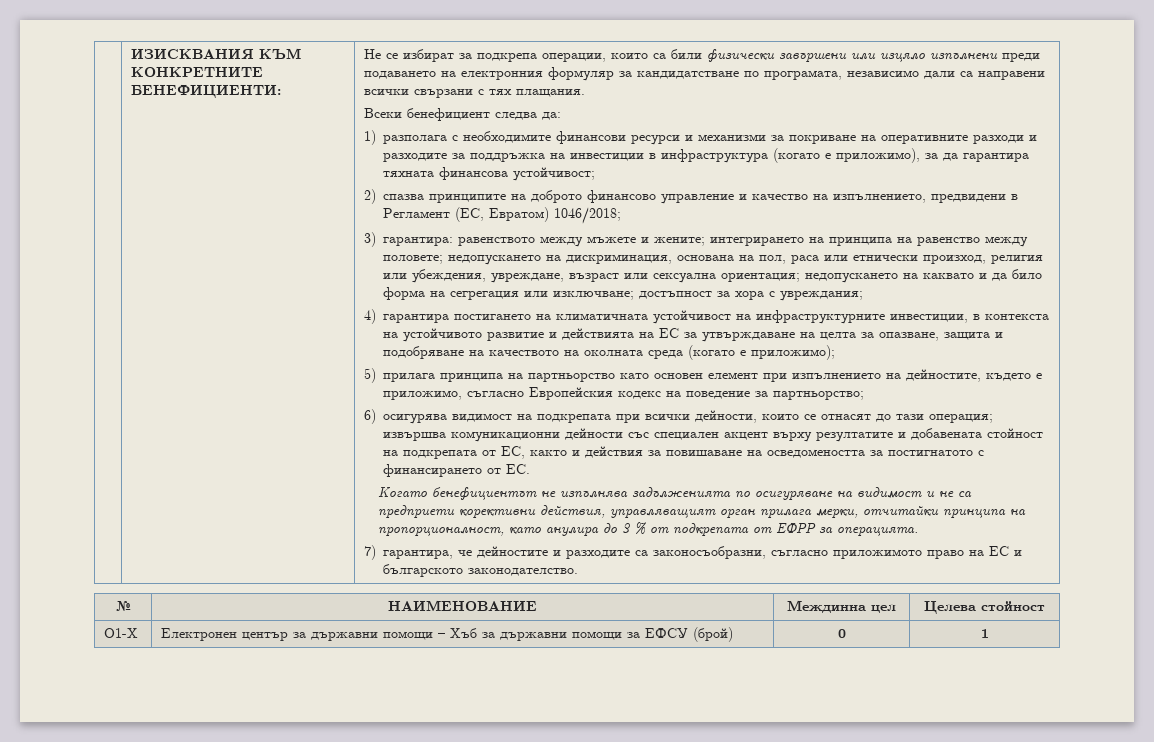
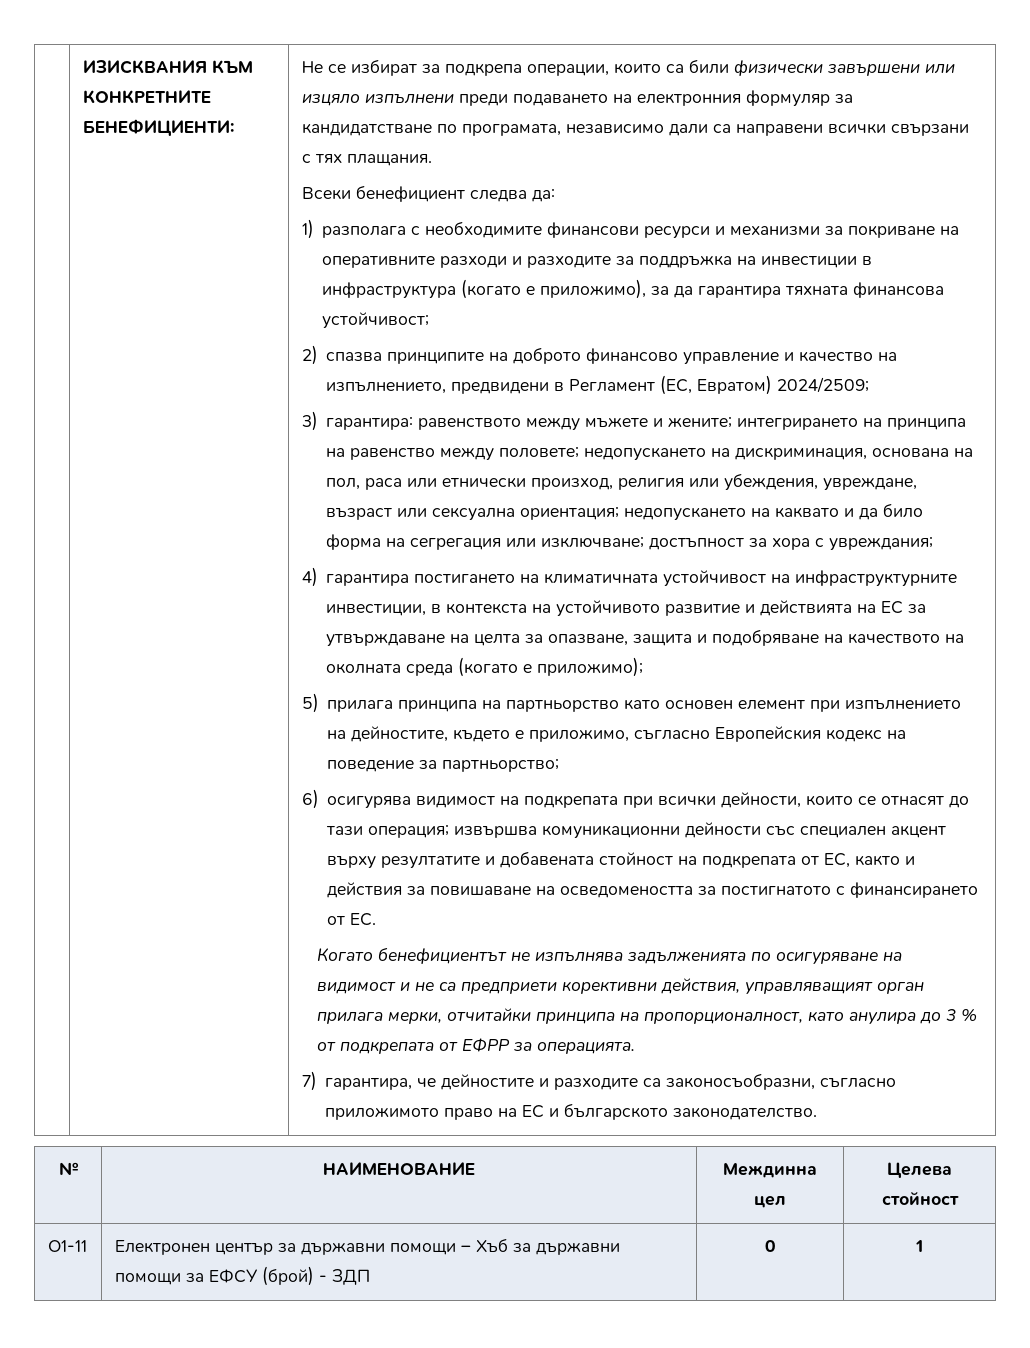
[553,207,621,224] 1046/2018; -> [777,377,870,393] 2024/2509;
[103,628,138,638] О1-X -> [47,1240,87,1252] О1-11
(733, 634) none -> [318,1269,370,1285] - ЗДП

